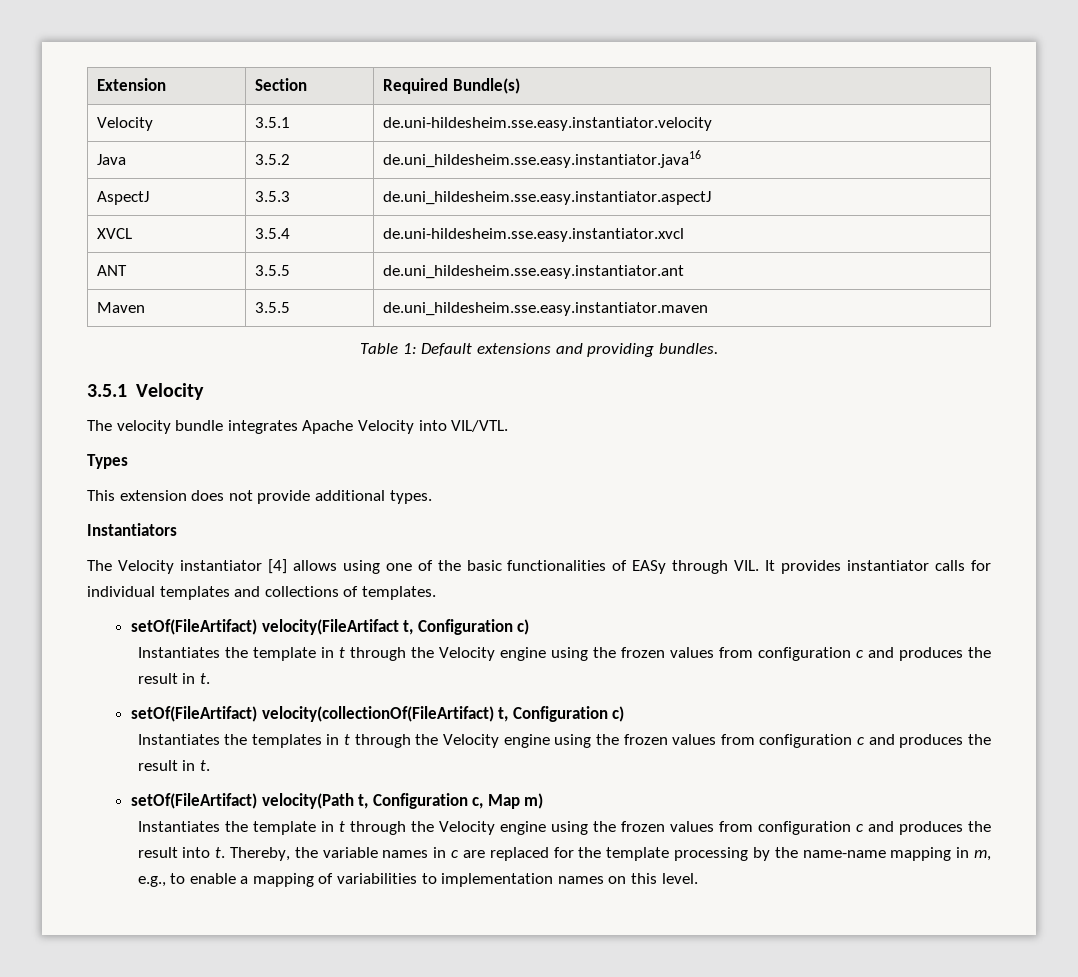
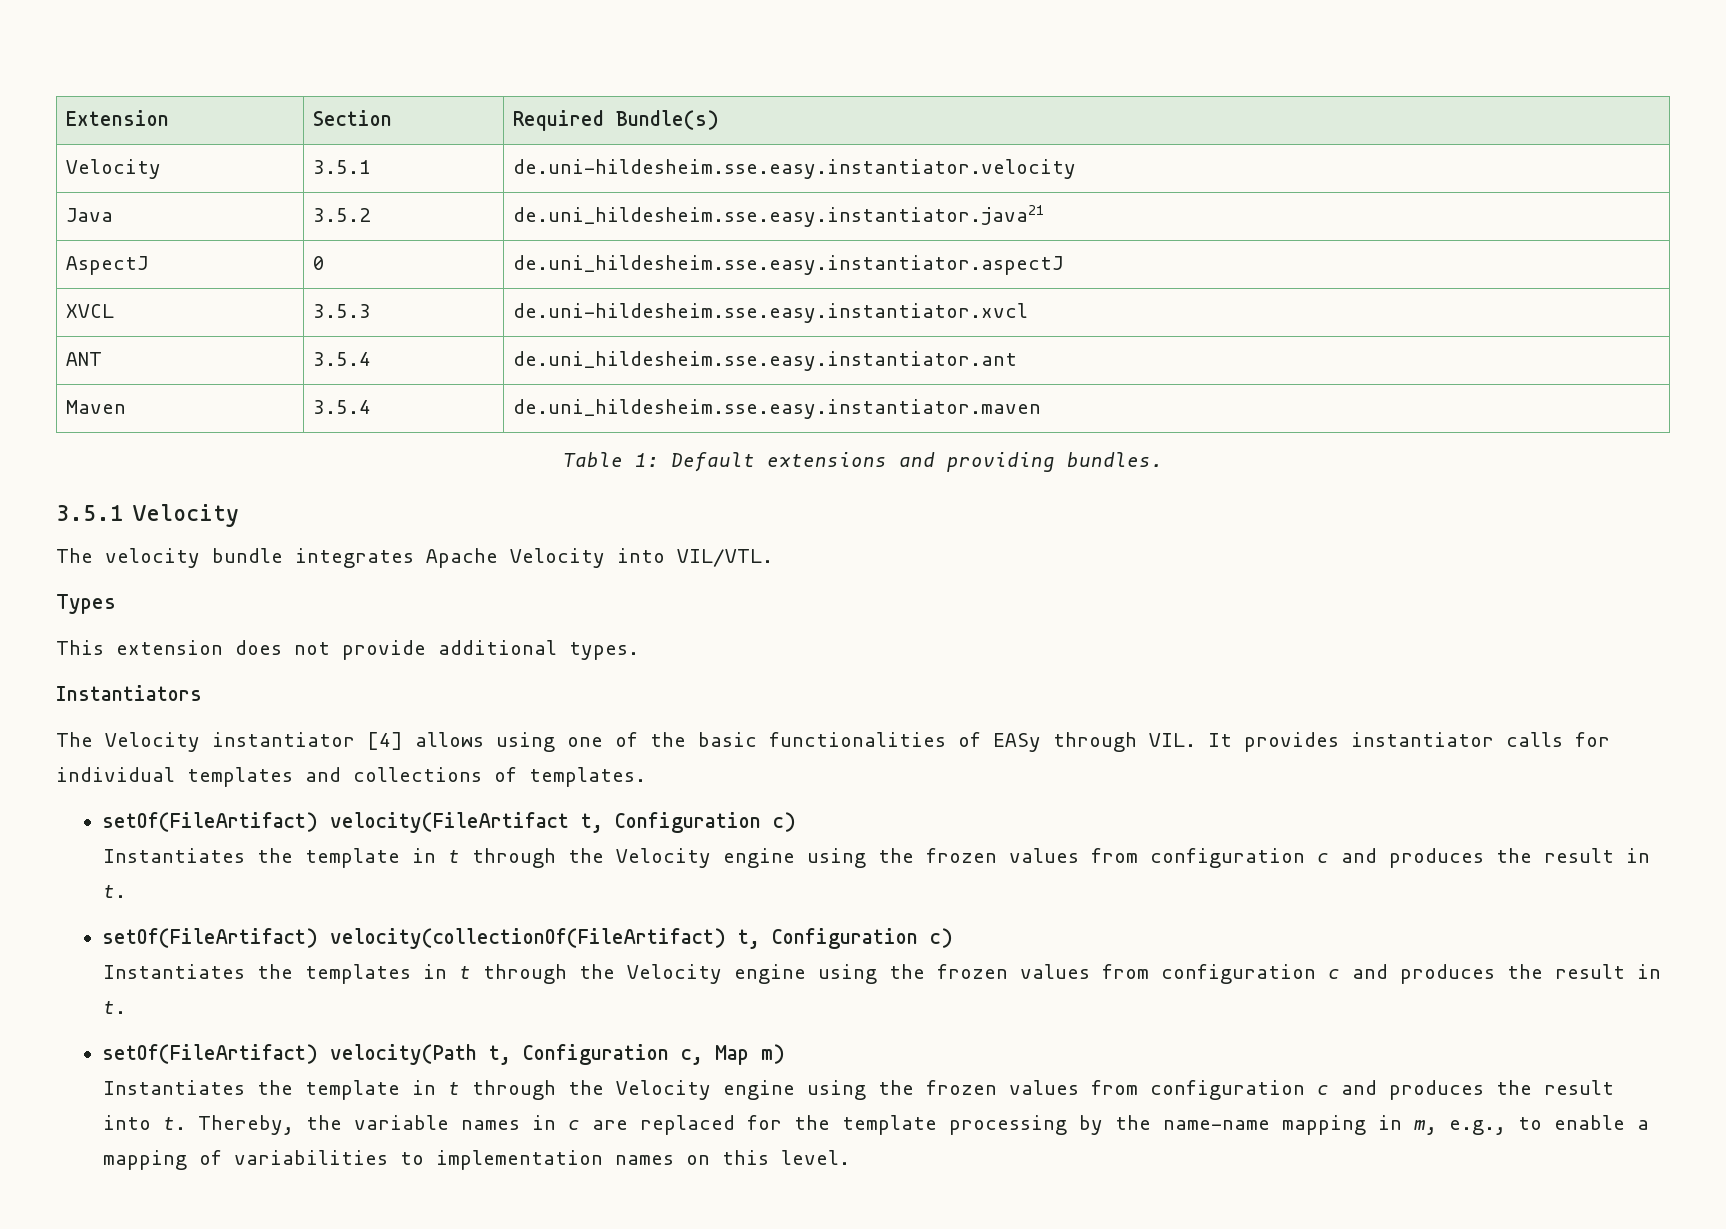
[382,150,701,168] de.uni_hildesheim.sse.easy.instantiator.java16 -> [513,205,1045,227] de.uni_hildesheim.sse.easy.instantiator.java21
[254,191,290,202] 3.5.3 -> [313,256,326,270] 0
[254,228,290,239] 3.5.4 -> [313,304,372,318] 3.5.3
[254,265,290,276] 3.5.5 -> [313,352,372,366] 3.5.4
[254,302,290,313] 3.5.5 -> [313,400,372,414] 3.5.4

